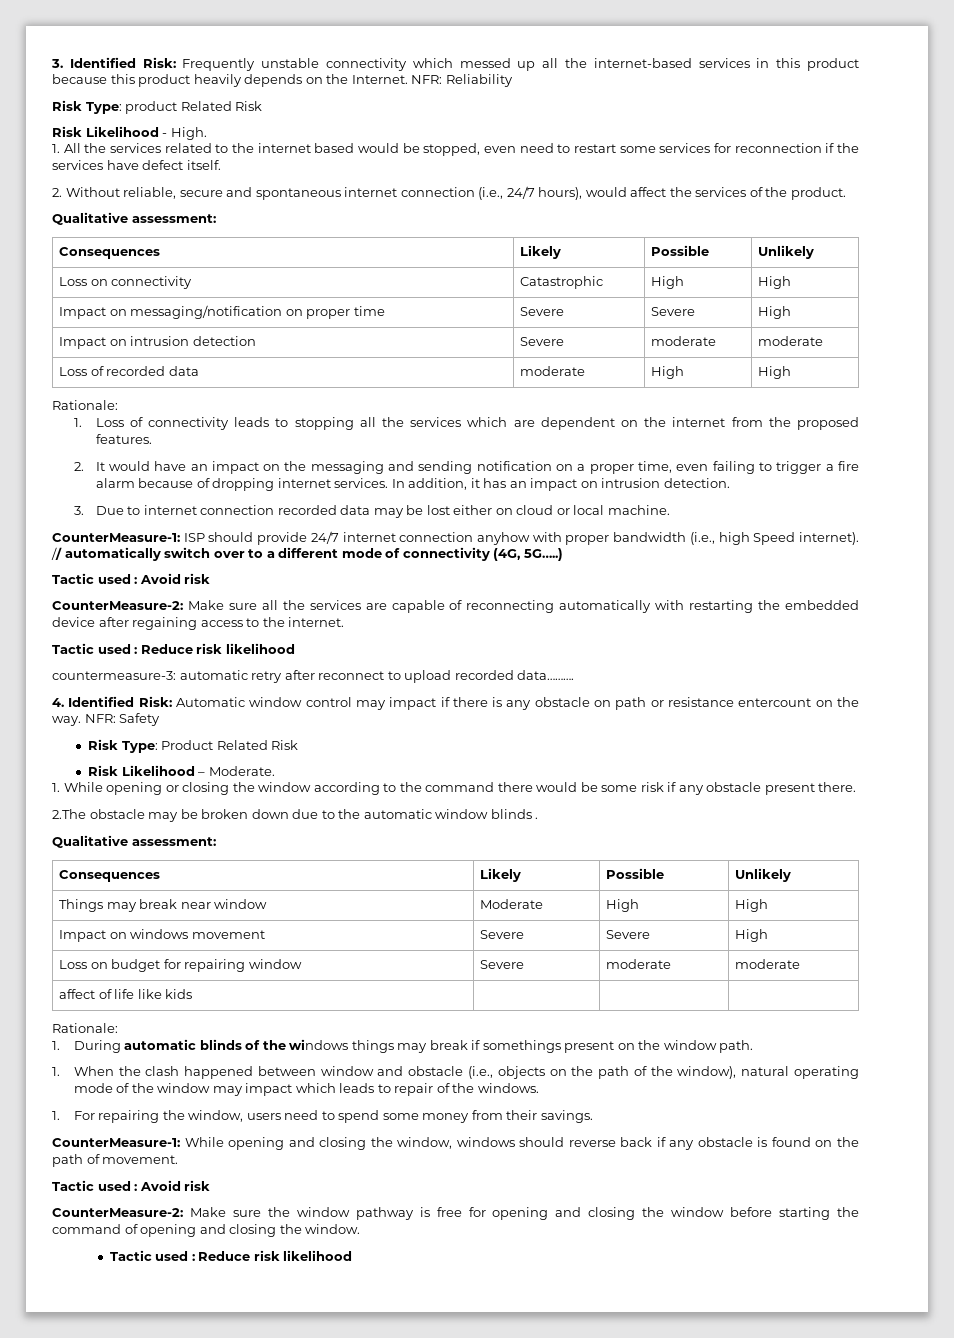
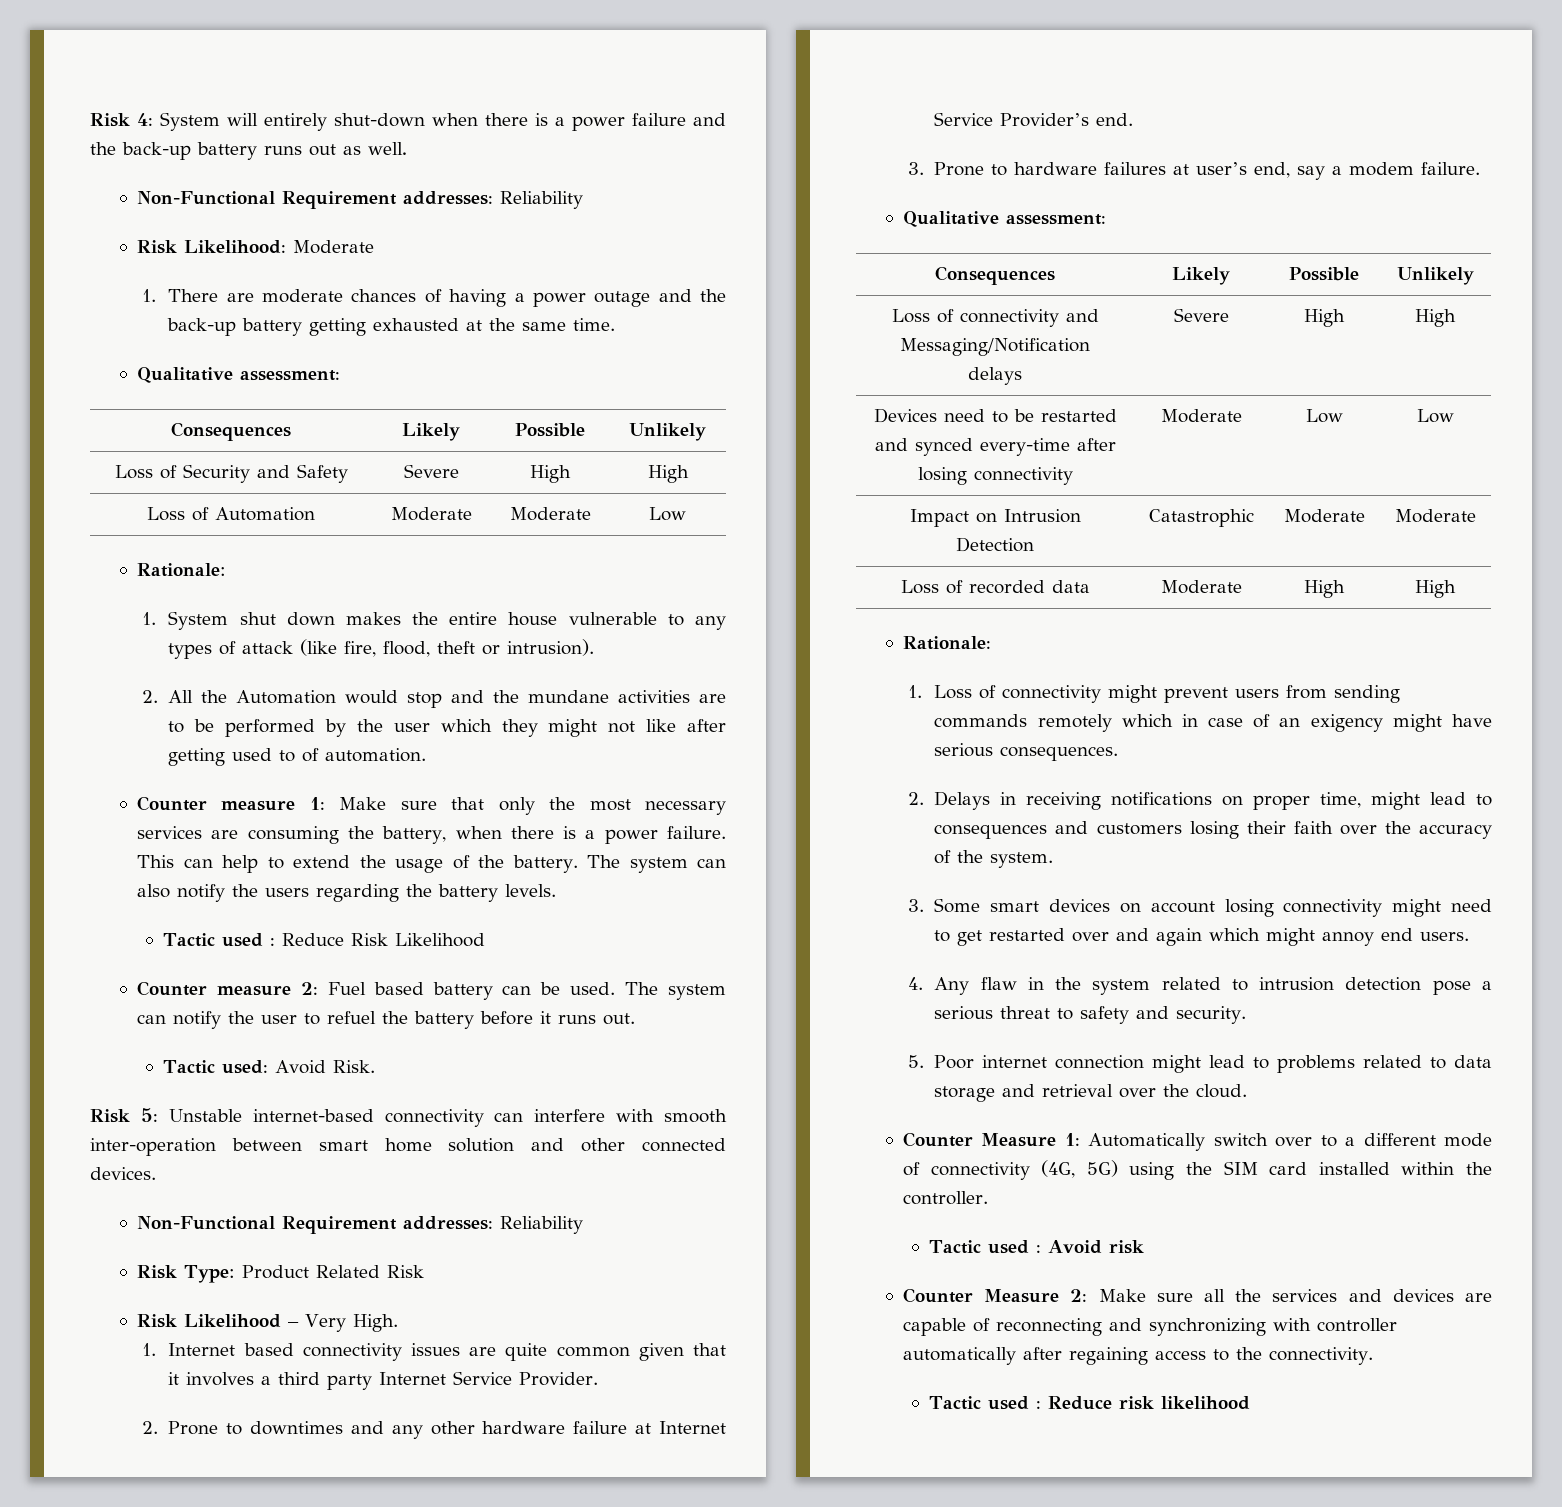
[51,57,859,71] [52,74,513,87] [52,100,263,114] [52,126,207,140] [52,143,859,156] [52,160,221,170] [52,186,846,200] [52,212,216,225] [59,247,161,259] [520,245,562,259] [651,245,710,256] [758,245,815,259] [59,276,193,289] [520,276,604,289] [651,276,685,289] [758,276,792,289] [59,305,385,319] [520,307,565,316] [651,307,696,316] [758,306,792,319] [59,336,256,349] [520,337,565,346] [651,336,717,346] [758,336,824,346] [59,366,199,376] [520,366,586,376] [651,366,685,379] [758,366,792,379] [52,400,118,410] [73,417,859,430] [95,434,152,444] [73,461,860,474] [95,478,730,491] [73,505,670,518] [52,531,859,545] [51,547,563,561] [52,573,211,584] [52,600,860,613] [52,617,345,630] [52,643,295,654] [52,670,575,683] [52,696,859,710] [52,713,161,726] 3. Identified Risk: Frequently unstable connectivity which messed up all the internet-based services in this product because this product heavily depends on the Internet. NFR: Reliability // Risk Type: product Related Risk // Risk Likelihood - High. // 1. All the services related to the internet based would be stopped, even need to restart some services for reconnection if the services have defect itself. // 2. Without reliable, secure and spontaneous internet connection (i.e., 24/7 hours), would affect the services of the product. // Qualitative assessment: // Consequences | Likely | Possible | Unlikely // Loss on connectivity | Catastrophic | High | High // Impact on messaging/notification on proper time | Severe | Severe | High // Impact on intrusion detection | Severe | moderate | moderate // Loss of recorded data | moderate | High | High // Rationale: // 1. Loss of connectivity leads to stopping all the services which are dependent on the internet from the proposed features. // 2. It would have an impact on the messaging and sending notification on a proper time, even failing to trigger a fire alarm because of dropping internet services. In addition, it has an impact on intrusion detection. // 3. Due to internet connection recorded data may be lost either on cloud or local machine. // CounterMeasure-1: ISP should provide 24/7 internet connection anyhow with proper bandwidth (i.e., high Speed internet). // automatically switch over to a different mode of connectivity (4G, 5G…..) // Tactic used : Avoid risk // CounterMeasure-2: Make sure all the services are capable of reconnecting automatically with restarting the embedded device after regaining access to the internet. // Tactic used : Reduce risk likelihood // countermeasure-3: automatic retry after reconnect to upload recorded data………. // 4. Identified Risk: Automatic window control may impact if there is any obstacle on path or resistance entercount on the way. NFR: Safety -> [90,112,726,131] [90,142,407,160] [137,191,584,209] [137,240,375,254] [142,289,726,307] [167,318,616,336] [137,367,341,383] [171,422,291,441] [402,423,460,441] [515,423,585,437] [629,423,706,441] [114,464,348,483] [403,464,459,478] [530,465,571,483] [647,465,689,483] [147,507,315,521] [390,507,472,521] [509,507,591,521] [649,507,686,521] [137,563,227,577] [142,611,727,630] [168,639,595,659] [142,690,726,708] [168,719,727,737] [168,748,427,766] [137,796,727,815] [137,826,727,844] [137,855,727,873] [137,884,557,902] [163,933,486,947] [137,981,726,1000] [137,1011,636,1029] [163,1060,376,1074] [90,1108,727,1127] [90,1138,726,1156] [90,1167,156,1180] [137,1216,584,1234] Risk 4: System will entirely shut-down when there is a power failure and the back-up battery runs out as well. // Non-Functional Requirement addresses: Reliability // Risk Likelihood: Moderate // 1. There are moderate chances of having a power outage and the back-up battery getting exhausted at the same time. // Qualitative assessment: // Consequences | Likely | Possible | Unlikely // Loss of Security and Safety | Severe | High | High // Loss of Automation | Moderate | Moderate | Low // Rationale: // 1. System shut down makes the entire house vulnerable to any types of attack (like fire, flood, theft or intrusion). // 2. All the Automation would stop and the mundane activities are to be performed by the user which they might not like after getting used to of automation. // Counter measure 1: Make sure that only the most necessary services are consuming the battery, when there is a power failure. This can help to extend the usage of the battery. The system can also notify the users regarding the battery levels. // Tactic used : Reduce Risk Likelihood // Counter measure 2: Fuel based battery can be used. The system can notify the user to refuel the battery before it runs out. // Tactic used: Avoid Risk. // Risk 5: Unstable internet-based connectivity can interfere with smooth inter-operation between smart home solution and other connected devices. // Non-Functional Requirement addresses: Reliability
[208,766,275,776] [52,782,857,795] [52,809,539,822] [52,835,216,848] [59,870,161,882] [480,868,522,882] [606,868,665,879] [735,868,792,882] [59,899,268,912] [480,899,544,909] [606,899,640,912] [735,899,769,912] [59,929,265,942] [480,930,525,939] [606,930,651,939] [735,929,769,942] [59,959,302,972] [480,960,525,969] [606,959,672,969] [735,959,801,969] [59,989,193,999] [52,1023,118,1033] [52,1039,754,1053] [52,1066,859,1079] [73,1083,539,1096] [52,1110,593,1123] [52,1137,859,1150] [52,1154,179,1167] [52,1180,211,1191] [52,1207,859,1220] [52,1224,361,1237] Moderate. // 1. While opening or closing the window according to the command there would be some risk if any obstacle present there. // 2.The obstacle may be broken down due to the automatic window blinds . // Qualitative assessment: // Consequences | Likely | Possible | Unlikely // Things may break near window | Moderate | High | High // Impact on windows movement | Severe | Severe | High // Loss on budget for repairing window | Severe | moderate | moderate // affect of life like kids | | | // Rationale: // 1. During automatic blinds of the windows things may break if somethings present on the window path. // 1. When the clash happened between window and obstacle (i.e., objects on the path of the window), natural operating mode of the window may impact which leads to repair of the windows. // 1. For repairing the window, users need to spend some money from their savings. // CounterMeasure-1: While opening and closing the window, windows should reverse back if any obstacle is found on the path of movement. // Tactic used : Avoid risk // CounterMeasure-2: Make sure the window pathway is free for opening and closing the window before starting the command of opening and closing the window. -> [305,1314,399,1332] [142,1343,726,1361] [168,1371,599,1390] [142,1421,726,1439] [934,112,1134,127] [908,162,1481,180] [903,211,1107,227] [935,266,1055,285] [1172,267,1230,285] [1289,267,1359,281] [1396,267,1474,285] [891,309,1099,327] [900,338,1090,356] [968,367,1022,385] [1173,308,1229,322] [1304,309,1345,327] [1415,309,1456,327] [873,408,1117,423] [874,438,1116,456] [917,467,1073,485] [1160,409,1242,423] [1305,409,1343,423] [1416,409,1454,423] [909,509,1081,527] [956,537,1034,552] [1148,509,1254,527] [1283,509,1365,523] [1394,509,1476,523] [900,580,1090,594] [1160,580,1242,594] [1304,580,1345,598] [1415,580,1456,598] [903,636,992,650] [908,685,1401,703] [934,714,1493,732] [934,743,1119,761] [908,791,1492,810] [934,821,1492,839] [934,850,1054,868] [908,898,1492,917] [934,928,1470,946] [908,977,1492,995] [934,1006,1247,1024] [908,1055,1492,1073] [934,1084,1248,1102] [903,1132,1492,1151] [903,1160,1492,1180] [903,1191,989,1205] [929,1240,1145,1254] [903,1288,1492,1303] [903,1318,1398,1336] [903,1347,1374,1365] Very High. // 1. Internet based connectivity issues are quite common given that it involves a third party Internet Service Provider. // 2. Prone to downtimes and any other hardware failure at Internet Service Provider’s end. // 3. Prone to hardware failures at user’s end, say a modem failure. // Qualitative assessment: // Consequences | Likely | Possible | Unlikely // Loss of connectivity and Messaging/Notification delays | Severe | High | High // Devices need to be restarted and synced every-time after losing connectivity | Moderate | Low | Low // Impact on Intrusion Detection | Catastrophic | Moderate | Moderate // Loss of recorded data | Moderate | High | High // Rationale: // 1. Loss of connectivity might prevent users from sending commands remotely which in case of an exigency might have serious consequences. // 2. Delays in receiving notifications on proper time, might lead to consequences and customers losing their faith over the accuracy of the system. // 3. Some smart devices on account losing connectivity might need to get restarted over and again which might annoy end users. // 4. Any flaw in the system related to intrusion detection pose a serious threat to safety and security. // 5. Poor internet connection might lead to problems related to data storage and retrieval over the cloud. // Counter Measure 1: Automatically switch over to a different mode of connectivity (4G, 5G) using the SIM card installed within the controller. // Tactic used : Avoid risk // Counter Measure 2: Make sure all the services and devices are capable of reconnecting and synchronizing with controller automatically after regaining access to the connectivity.

